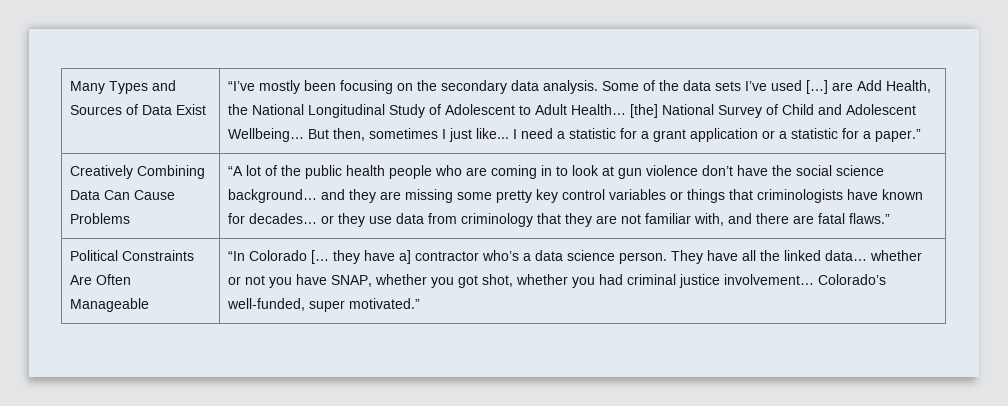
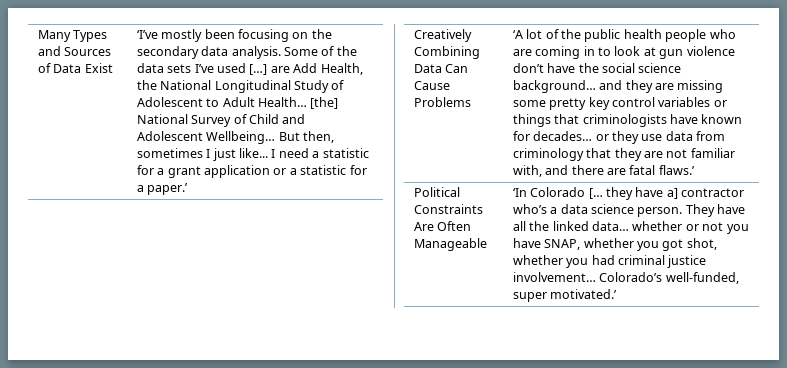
[227,81,255,91] “I’ve -> [136,30,158,39] ‘I’ve
[874,129,921,142] paper.” -> [147,183,189,195] paper.’
[227,166,243,176] “A -> [512,30,523,39] ‘A
[848,213,890,224] flaws.” -> [658,165,695,175] flaws.’
[227,251,245,261] “In -> [512,188,527,197] ‘In
[348,298,420,309] motivated.” -> [550,289,618,299] motivated.’

